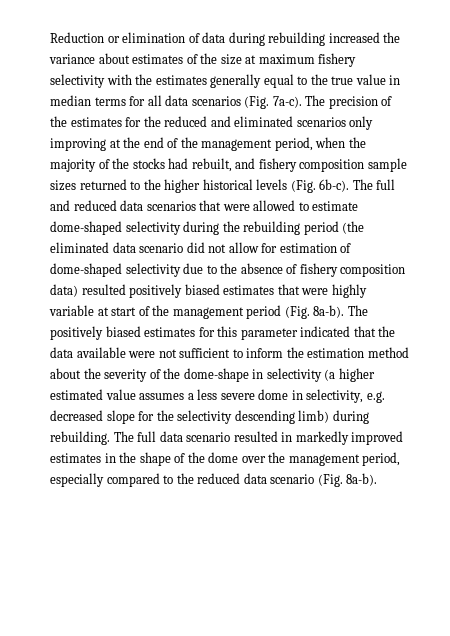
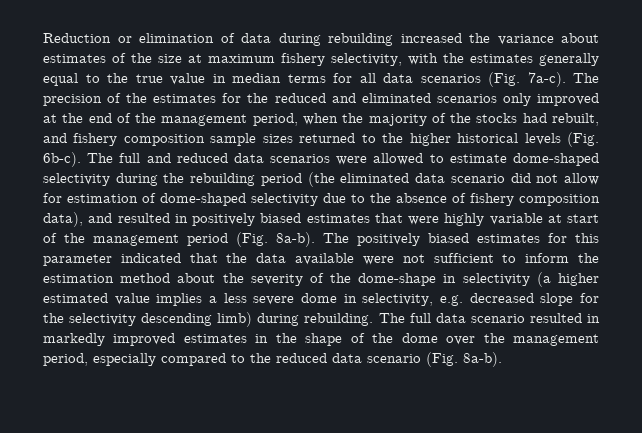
[50,74,105,88] selectivity -> [331,53,402,66] selectivity,
[50,138,106,151] improving -> [536,93,599,106] improved
[199,200,222,211] that -> (331, 158) none
[50,284,126,297] data) resulted -> [43,212,188,227] data), and resulted in
[139,393,185,400] assumes -> [156,293,203,306] implies

